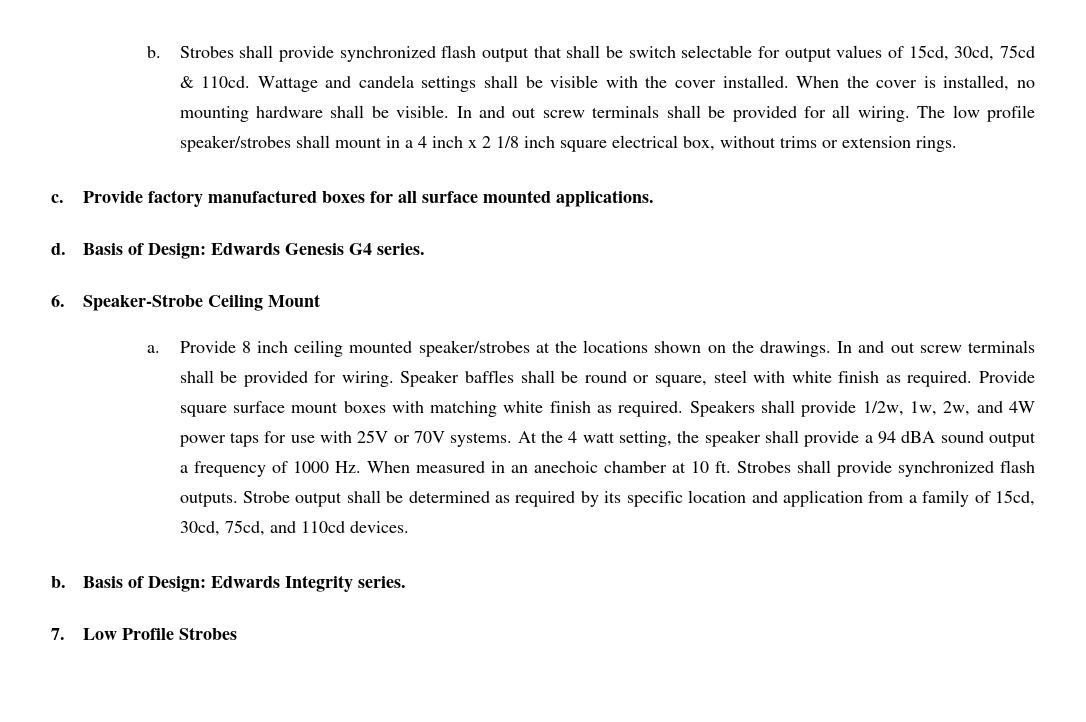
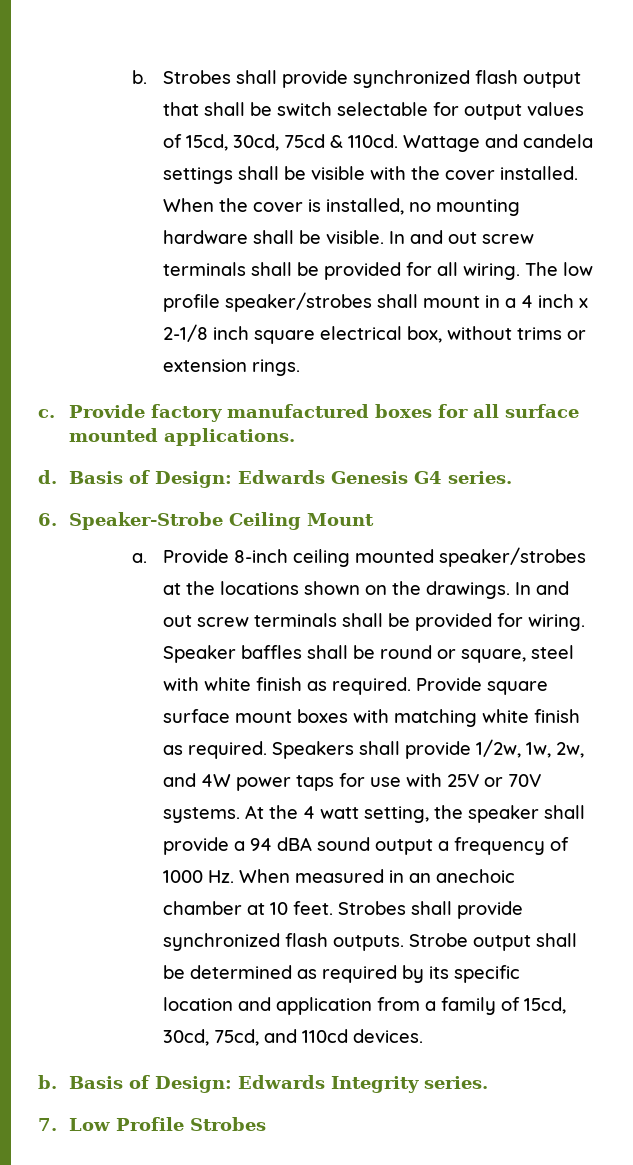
[481,136,519,148] 2 1/8 -> [163,324,209,342] 2-1/8
[241,341,288,353] 8 inch -> [234,549,289,563] 8-inch
[714,461,731,473] ft. -> [293,901,334,915] feet.

